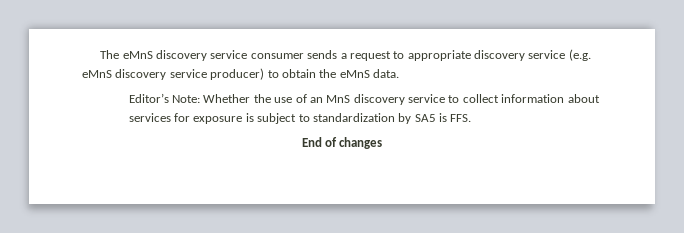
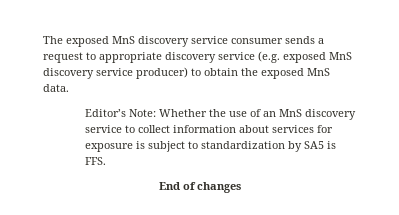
[122,51,153,59] eMnS -> [66,36,135,47] exposed MnS
[82,70,112,78] eMnS -> [283,52,352,63] exposed MnS
[339,70,370,78] eMnS -> [261,68,330,79] exposed MnS

